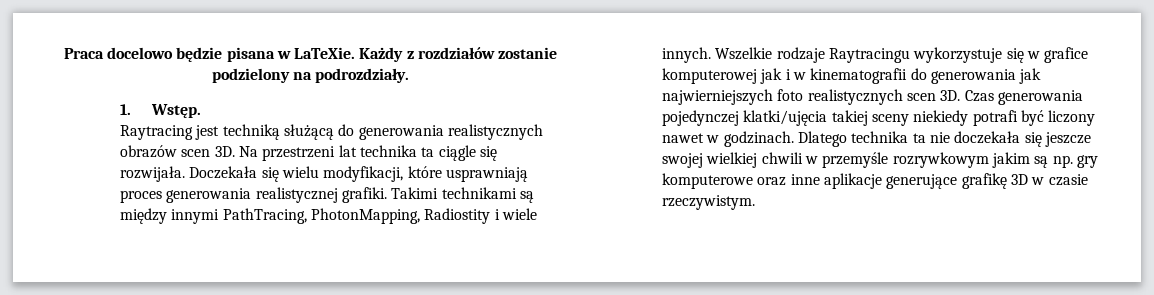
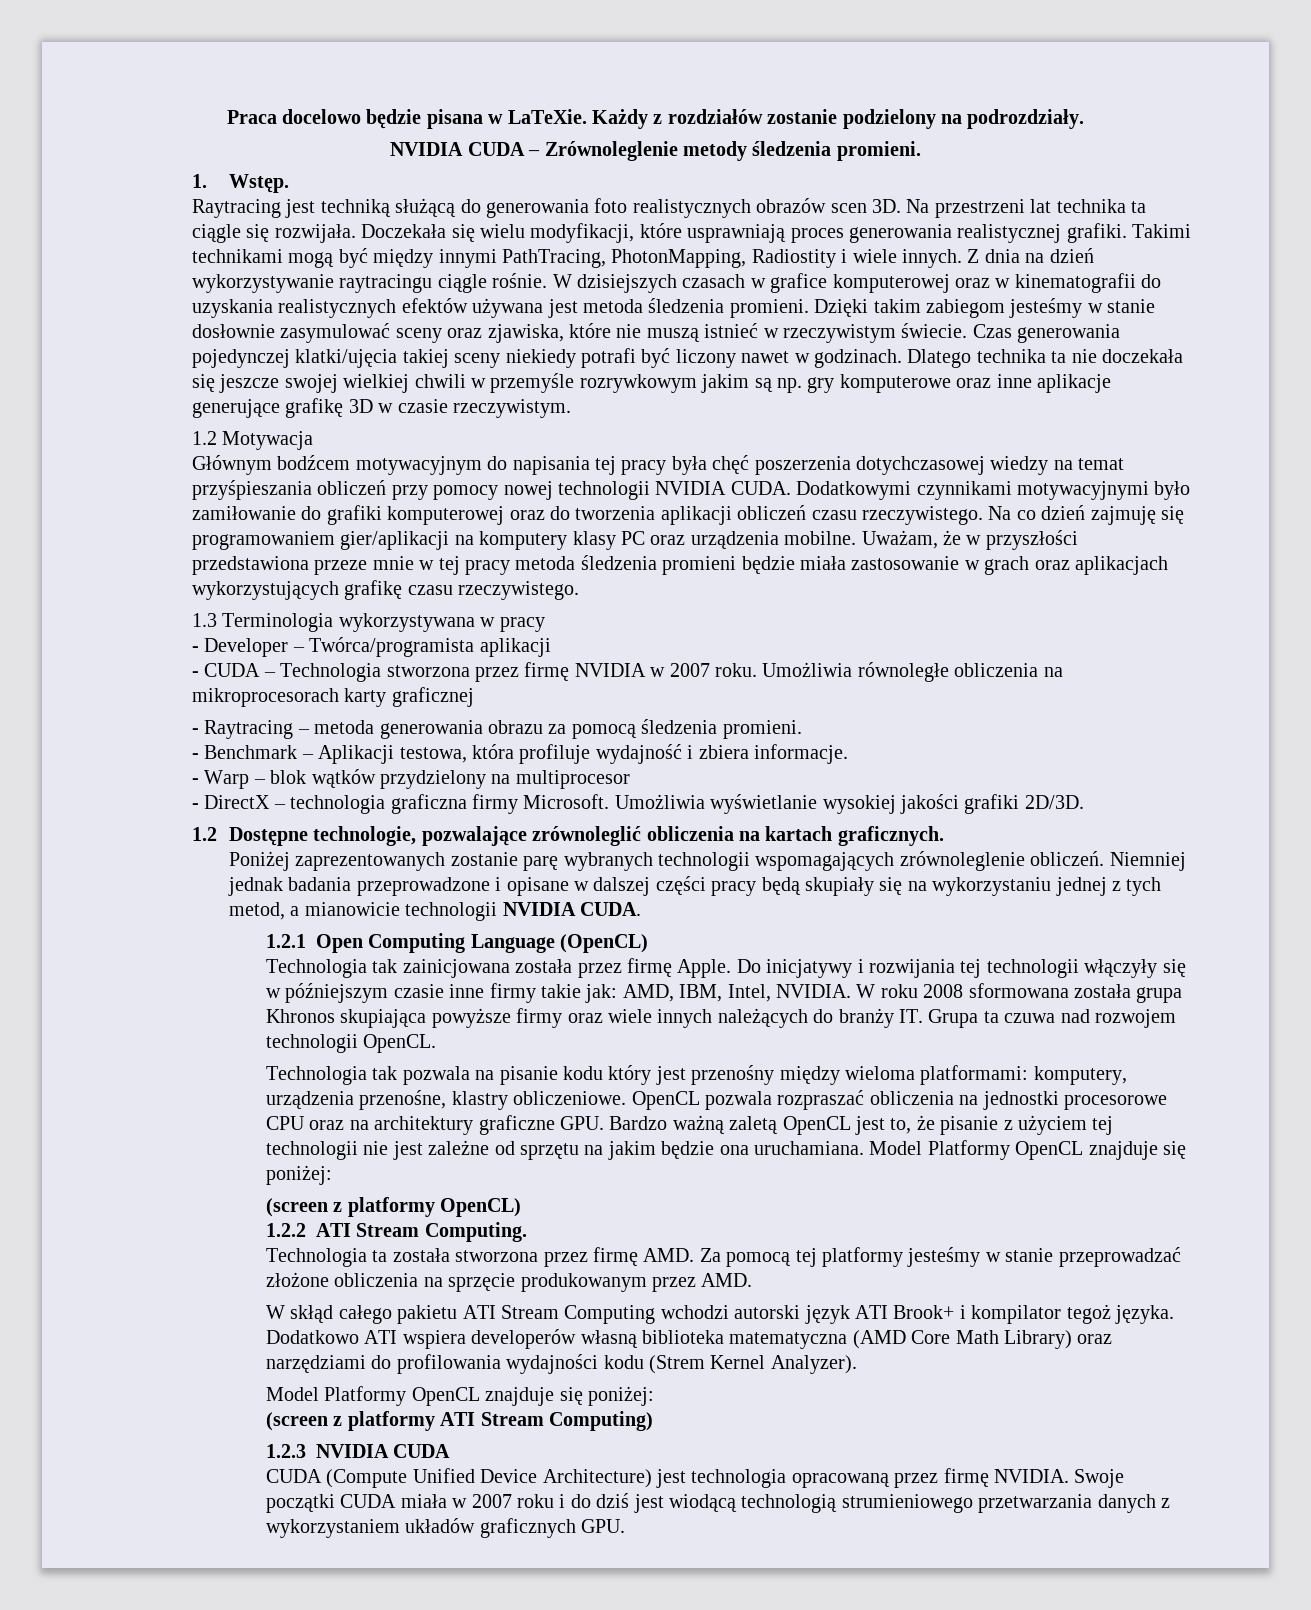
(410, 75) none -> [390,141,921,161] // NVIDIA CUDA – Zrównoleglenie metody śledzenia promieni.
(444, 132) none -> [594,198,628,213] foto
[519,191,534,203] są -> [288,248,368,268] mogą być
[715,47,1024,63] Wszelkie rodzaje Raytracingu wykorzystuje się -> [967,248,1094,263] [191,273,746,293] Z dnia na dzień wykorzystywanie raytracingu ciągle rośnie. W dzisiejszych czasach
[760,68,791,84] jak i -> [954,278,990,288] oraz
[930,68,1042,84] [661,89,961,105] generowania jak najwierniejszych foto realistycznych scen 3D. -> [191,298,1156,318] [191,323,968,343] uzyskania realistycznych efektów używana jest metoda śledzenia promieni. Dzięki takim zabiegom jesteśmy w stanie dosłownie zasymulować sceny oraz zjawiska, które nie muszą istnieć w rzeczywistym świecie.
(755, 202) none -> [191,431,314,450] [191,455,1125,475] [191,480,1191,500] [191,505,1184,525] [191,530,1078,550] [191,555,1168,575] [191,580,580,600] [191,613,545,632] [191,637,551,657] [191,662,1063,682] [191,687,474,707] [191,719,802,739] [191,744,848,764] [191,769,630,789] [191,794,1084,814] [191,826,944,846] [228,851,1186,871] [227,876,1162,896] [228,902,641,921] [265,933,649,953] [265,958,1186,978] [265,983,1183,1003] [265,1008,1176,1028] [265,1034,437,1053] [265,1065,1127,1085] [265,1090,1167,1110] [265,1115,1114,1135] [265,1140,1186,1160] [265,1165,332,1185] [265,1197,522,1217] [265,1222,527,1242] [265,1247,1181,1267] [265,1272,753,1292] [265,1304,1174,1324] [265,1329,1113,1349] [265,1354,857,1374] [265,1386,654,1406] [265,1411,653,1431] [265,1444,451,1458] [265,1468,1125,1488] [265,1493,1170,1513] [265,1518,626,1538] // 1.2 Motywacja // Głównym bodźcem motywacyjnym do napisania tej pracy była chęć poszerzenia dotychczasowej wiedzy na temat przyśpieszania obliczeń przy pomocy nowej technologii NVIDIA CUDA. Dodatkowymi czynnikami motywacyjnymi było zamiłowanie do grafiki komputerowej oraz do tworzenia aplikacji obliczeń czasu rzeczywistego. Na co dzień zajmuję się programowaniem gier/aplikacji na komputery klasy PC oraz urządzenia mobilne. Uważam, że w przyszłości przedstawiona przeze mnie w tej pracy metoda śledzenia promieni będzie miała zastosowanie w grach oraz aplikacjach wykorzystujących grafikę czasu rzeczywistego. // 1.3 Terminologia wykorzystywana w pracy // - Developer – Twórca/programista aplikacji // - CUDA – Technologia stworzona przez firmę NVIDIA w 2007 roku. Umożliwia równoległe obliczenia na mikroprocesorach karty graficznej // - Raytracing – metoda generowania obrazu za pomocą śledzenia promieni. // - Benchmark – Aplikacji testowa, która profiluje wydajność i zbiera informacje. // - Warp – blok wątków przydzielony na multiprocesor // - DirectX – technologia graficzna firmy Microsoft. Umożliwia wyświetlanie wysokiej jakości grafiki 2D/3D. // 1.2 Dostępne technologie, pozwalające zrównoleglić obliczenia na kartach graficznych. // Poniżej zaprezentowanych zostanie parę wybranych technologii wspomagających zrównoleglenie obliczeń. Niemniej jednak badania przeprowadzone i opisane w dalszej części pracy będą skupiały się na wykorzystaniu jednej z tych metod, a mianowicie technologii NVIDIA CUDA. // 1.2.1 Open Computing Language (OpenCL) // Technologia tak zainicjowana została przez firmę Apple. Do inicjatywy i rozwijania tej technologii włączyły się w późniejszym czasie inne firmy takie jak: AMD, IBM, Intel, NVIDIA. W roku 2008 sformowana została grupa Khronos skupiająca powyższe firmy oraz wiele innych należących do branży IT. Grupa ta czuwa nad rozwojem technologii OpenCL. // Technologia tak pozwala na pisanie kodu który jest przenośny między wieloma platformami: komputery, urządzenia przenośne, klastry obliczeniowe. OpenCL pozwala rozpraszać obliczenia na jednostki procesorowe CPU oraz na architektury graficzne GPU. Bardzo ważną zaletą OpenCL jest to, że pisanie z użyciem tej technologii nie jest zależne od sprzętu na jakim będzie ona uruchamiana. Model Platformy OpenCL znajduje się poniżej: // (screen z platformy OpenCL) // 1.2.2 ATI Stream Computing. // Technologia ta została stworzona przez firmę AMD. Za pomocą tej platformy jesteśmy w stanie przeprowadzać złożone obliczenia na sprzęcie produkowanym przez AMD. // W skłąd całego pakietu ATI Stream Computing wchodzi autorski język ATI Brook+ i kompilator tegoż języka. Dodatkowo ATI wspiera developerów własną biblioteka matematyczna (AMD Core Math Library) oraz narzędziami do profilowania wydajności kodu (Strem Kernel Analyzer). // Model Platformy OpenCL znajduje się poniżej: // (screen z platformy ATI Stream Computing) // 1.2.3 NVIDIA CUDA // CUDA (Compute Unified Device Architecture) jest technologia opracowaną przez firmę NVIDIA. Swoje początki CUDA miała w 2007 roku i do dziś jest wiodącą technologią strumieniowego przetwarzania danych z wykorzystaniem układów graficznych GPU.

